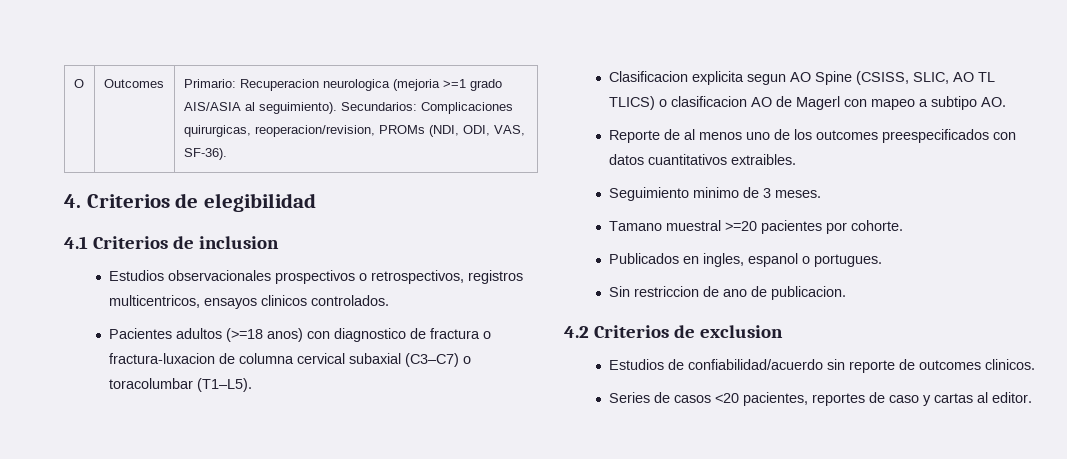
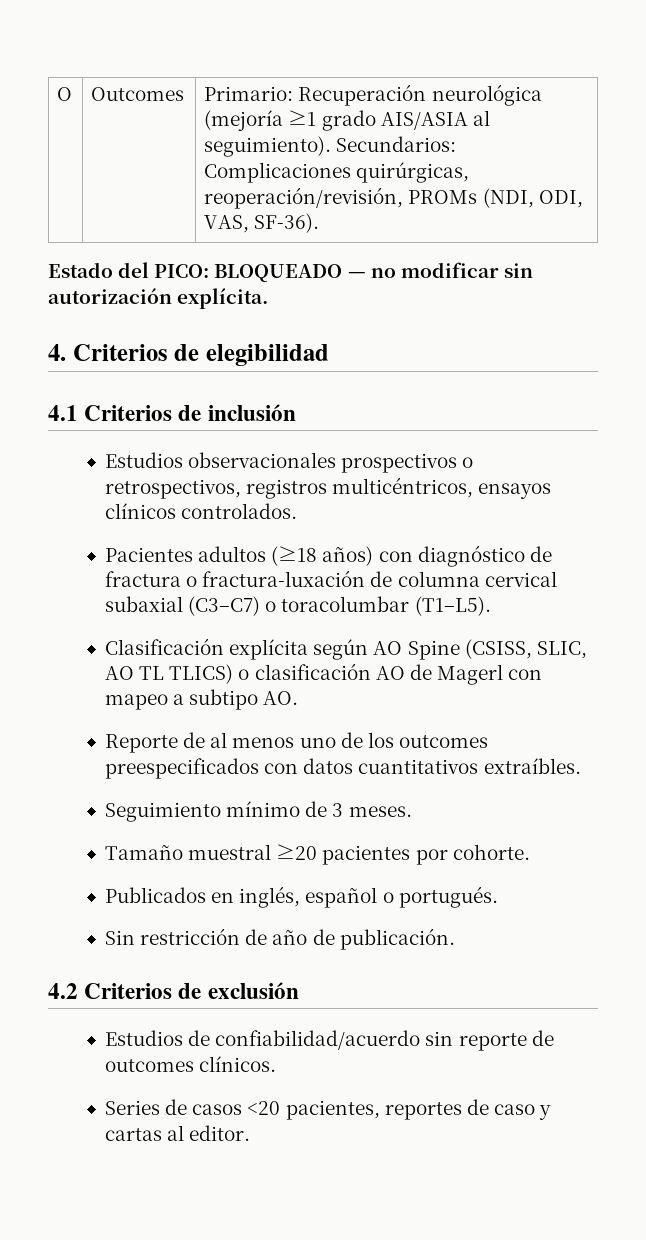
[239,79,466,91] Recuperacion neurologica (mejoria >=1 -> [298,84,542,106] [204,110,317,131] Recuperación neurológica (mejoría ≥1
[183,125,375,137] quirurgicas, reoperacion/revision, -> [356,162,470,183] [204,187,404,209] quirúrgicas, reoperación/revisión,
(227, 154) none -> [48,262,533,282] [48,288,269,309] // Estado del PICO: BLOQUEADO — no modificar sin autorización explícita.
[198,236,279,249] inclusion -> [207,404,296,421] inclusión
[108,295,307,309] multicentricos, ensayos clinicos -> [332,477,552,499] [105,503,177,519] multicéntricos, ensayos clínicos
[225,328,406,342] (>=18 anos) con diagnostico -> [271,545,525,567] (≥18 años) con diagnóstico
[108,353,215,364] fractura-luxacion -> [202,570,366,587] fractura-luxación
[608,71,786,85] Clasificacion explicita segun -> [105,638,369,660] Clasificación explícita según
[670,96,747,107] clasificacion -> [254,663,371,680] clasificación
[730,154,796,165] extraibles. -> [483,758,581,774] extraíbles.
[692,187,739,198] minimo -> [226,801,301,817] mínimo
[608,220,757,231] Tamano muestral >=20 -> [105,844,318,860] Tamaño muestral ≥20
[702,253,882,267] [608,286,846,300] ingles, espanol o portugues. // Sin restriccion de ano de publicacion. -> [239,886,498,908] [105,928,455,950] inglés, español o portugués. // Sin restricción de año de publicación.
[699,325,783,338] exclusion -> [207,982,299,999] exclusión
[984,359,1035,370] clinicos. -> [199,1056,277,1072] clínicos.

